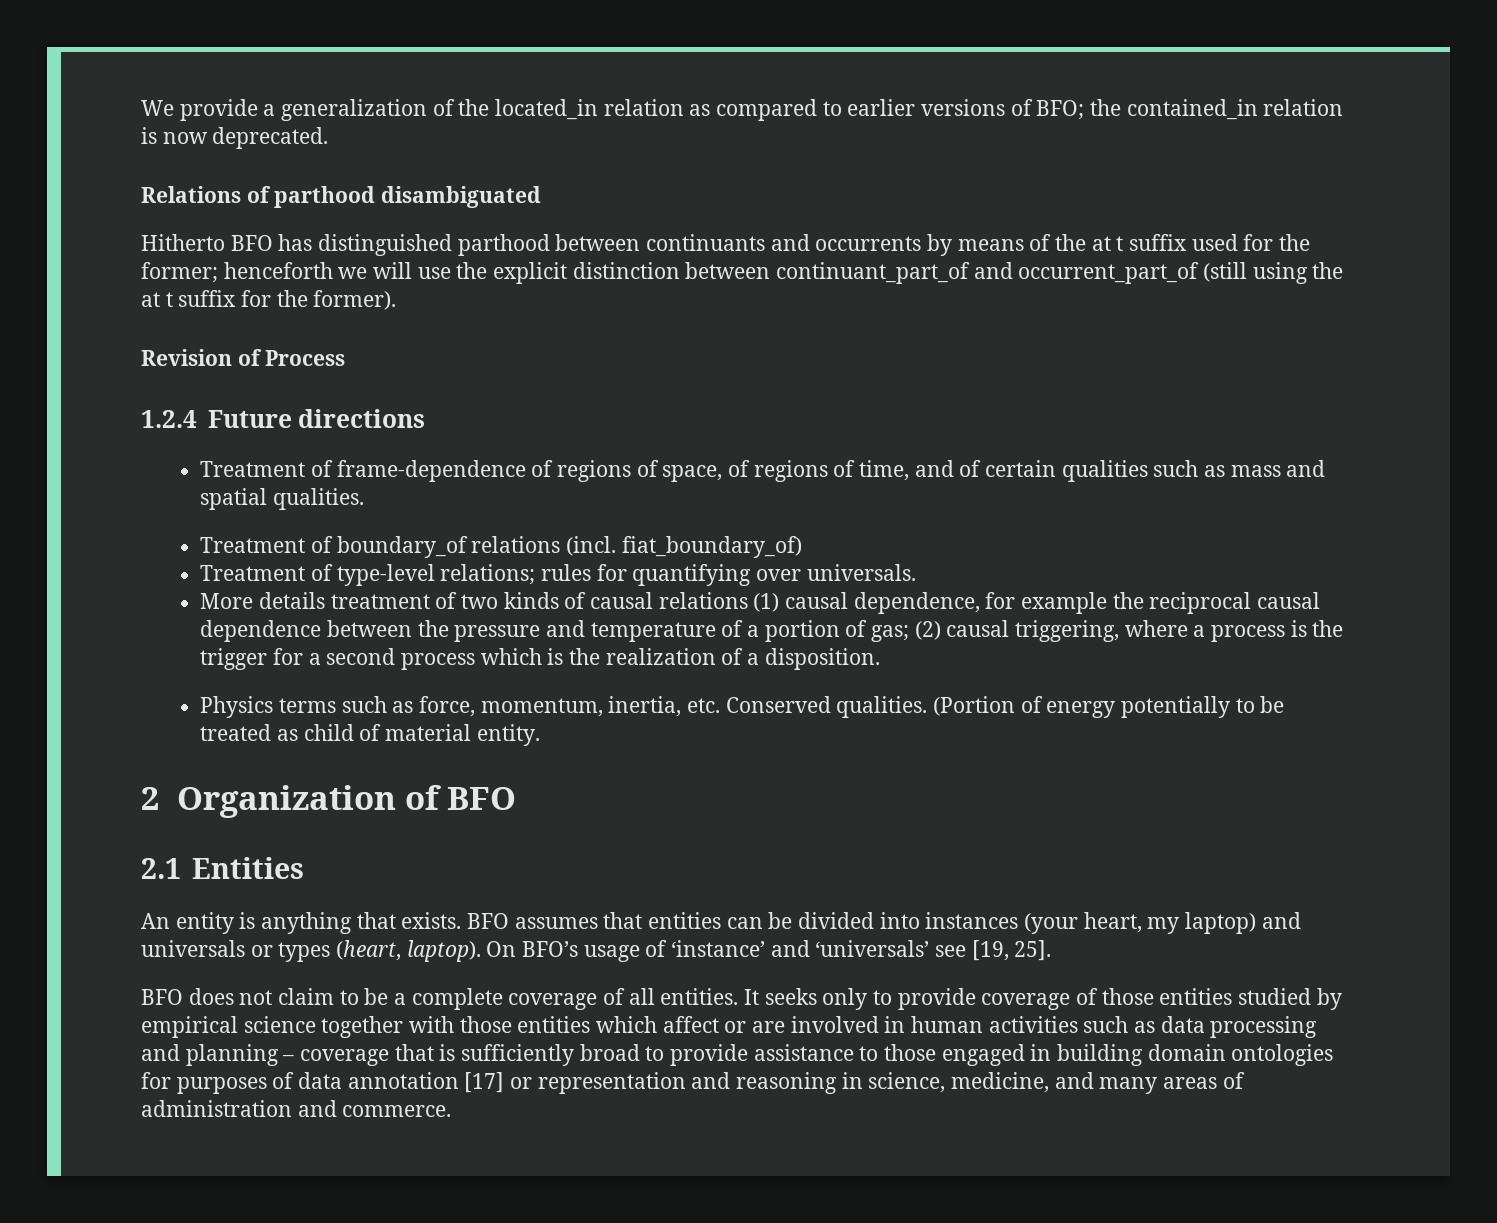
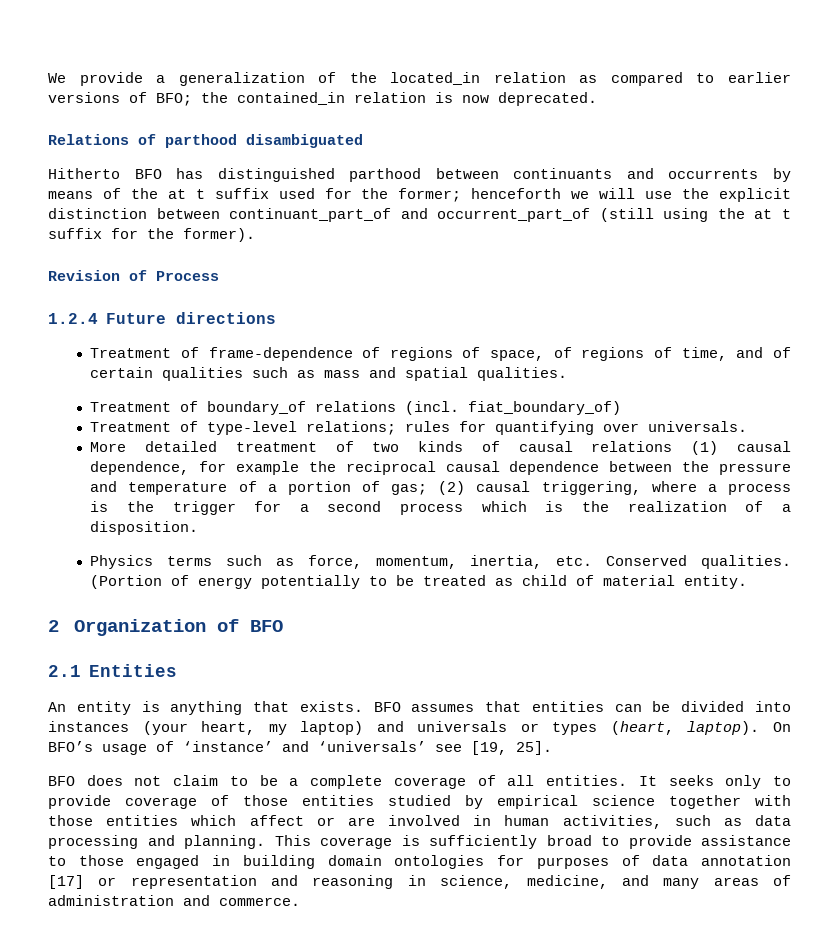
[258,592,325,609] details -> [145,441,218,452] detailed
[988,1016,1078,1033] activities -> [562,815,662,829] activities,
[185,1044,434,1066] planning – coverage that -> [184,835,392,849] planning. This coverage

